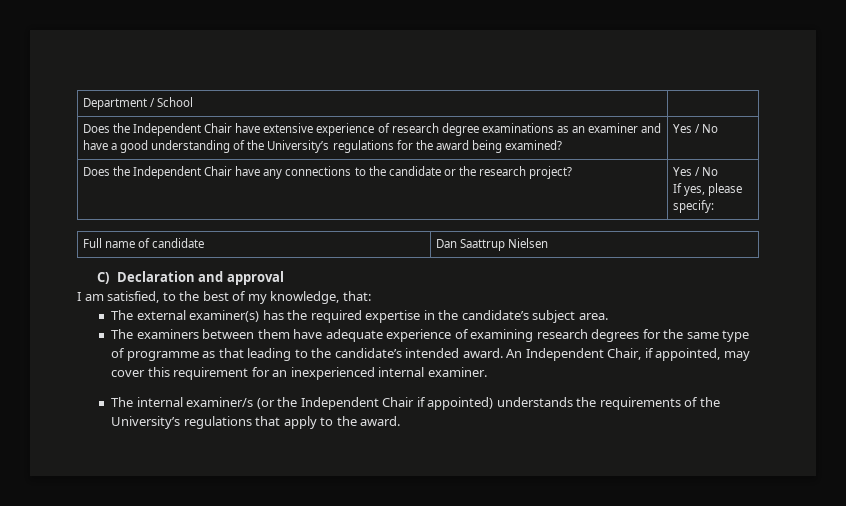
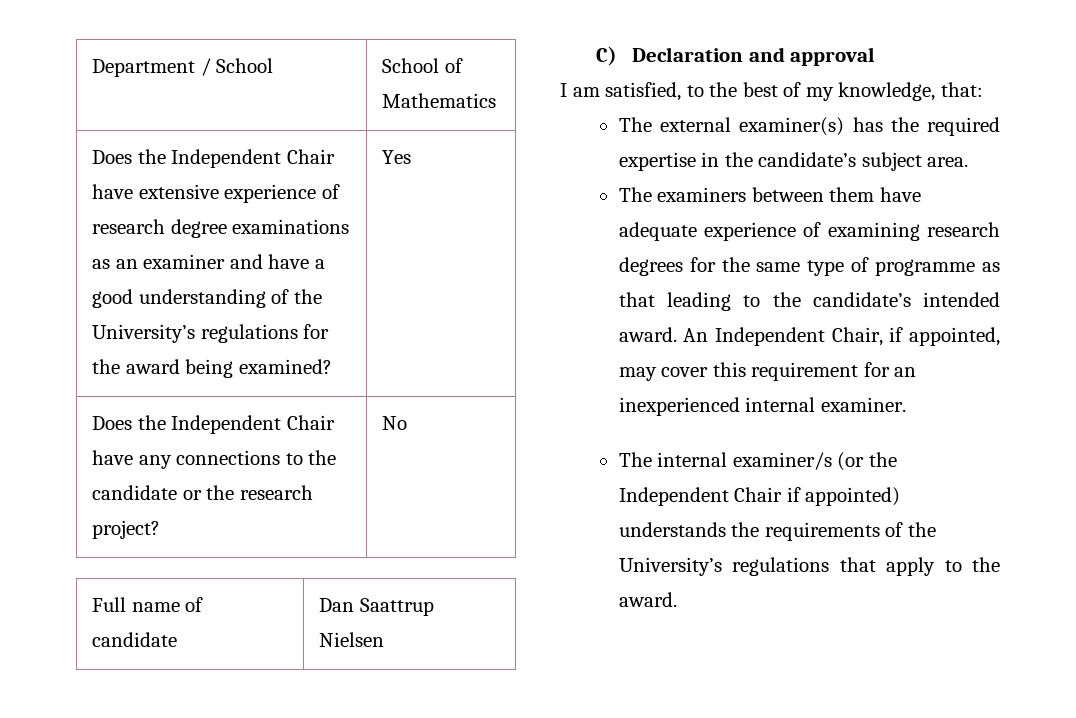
(193, 102) none -> [382,58,463,73] [382,93,497,108] School of Mathematics
[694,124,718,133] / No -> (412, 157) none
[672,167,718,176] [672,183,742,196] [672,200,714,213] Yes / No // If yes, please specify: -> [382,416,408,430] No

